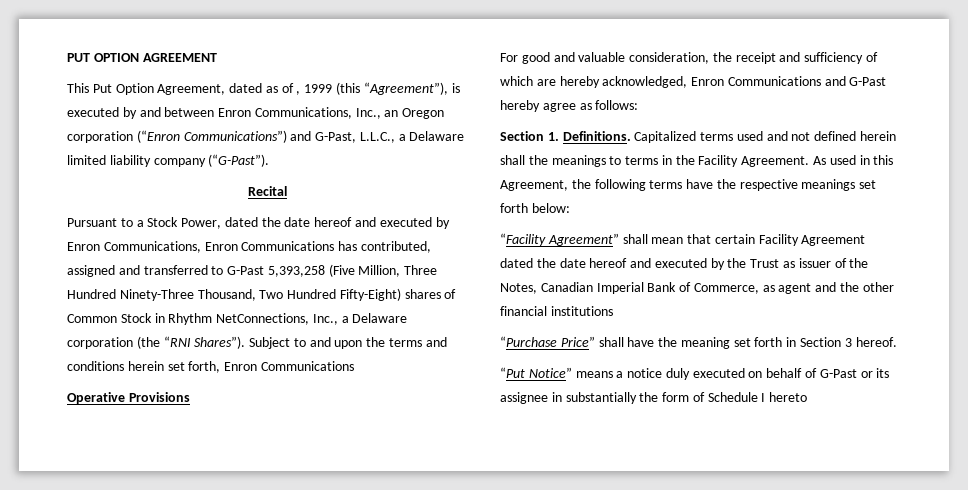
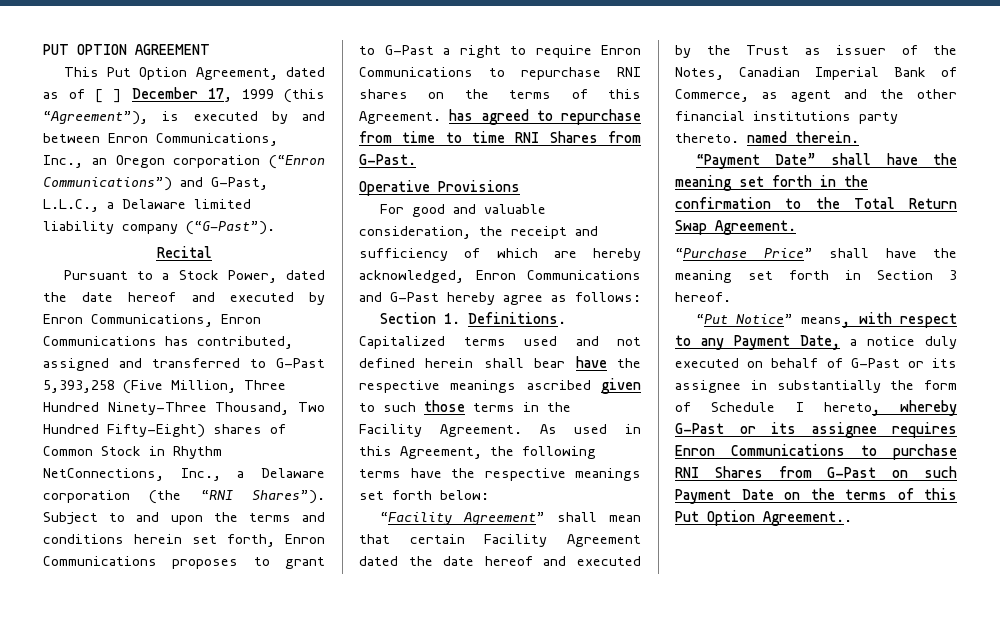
[296,91,301,95] , -> [95,87,232,103] [ ] December 17,
(354, 366) none -> [172,557,325,569] [359,45,641,58] [359,67,641,80] [359,89,641,99] [359,109,641,125] [359,131,641,143] [359,154,416,165] proposes to grant to G-Past a right to require Enron Communications to repurchase RNI shares on the terms of this Agreement. has agreed to repurchase from time to time RNI Shares from G-Past.
[528,155,622,167] the meanings to -> [534,356,641,368] [359,378,641,394] [359,400,465,412] bear have the respective meanings ascribed given to such those
(613, 311) none -> [859,112,898,124] [675,131,859,143] [695,153,957,169] [675,175,868,191] [675,197,957,209] [675,220,796,235] party thereto. named therein. // “Payment Date” shall have the meaning set forth in the confirmation to the Total Return Swap Agreement.
[575,371,613,378] means -> [801,312,957,328] [675,335,840,350] means, with respect to any Payment Date,
[769,392,808,402] hereto -> [823,400,957,416] [675,422,957,438] [675,444,957,460] [675,466,957,478] [675,488,957,504] [675,510,852,526] hereto, whereby G-Past or its assignee requires Enron Communications to purchase RNI Shares from G-Past on such Payment Date on the terms of this Put Option Agreement..

